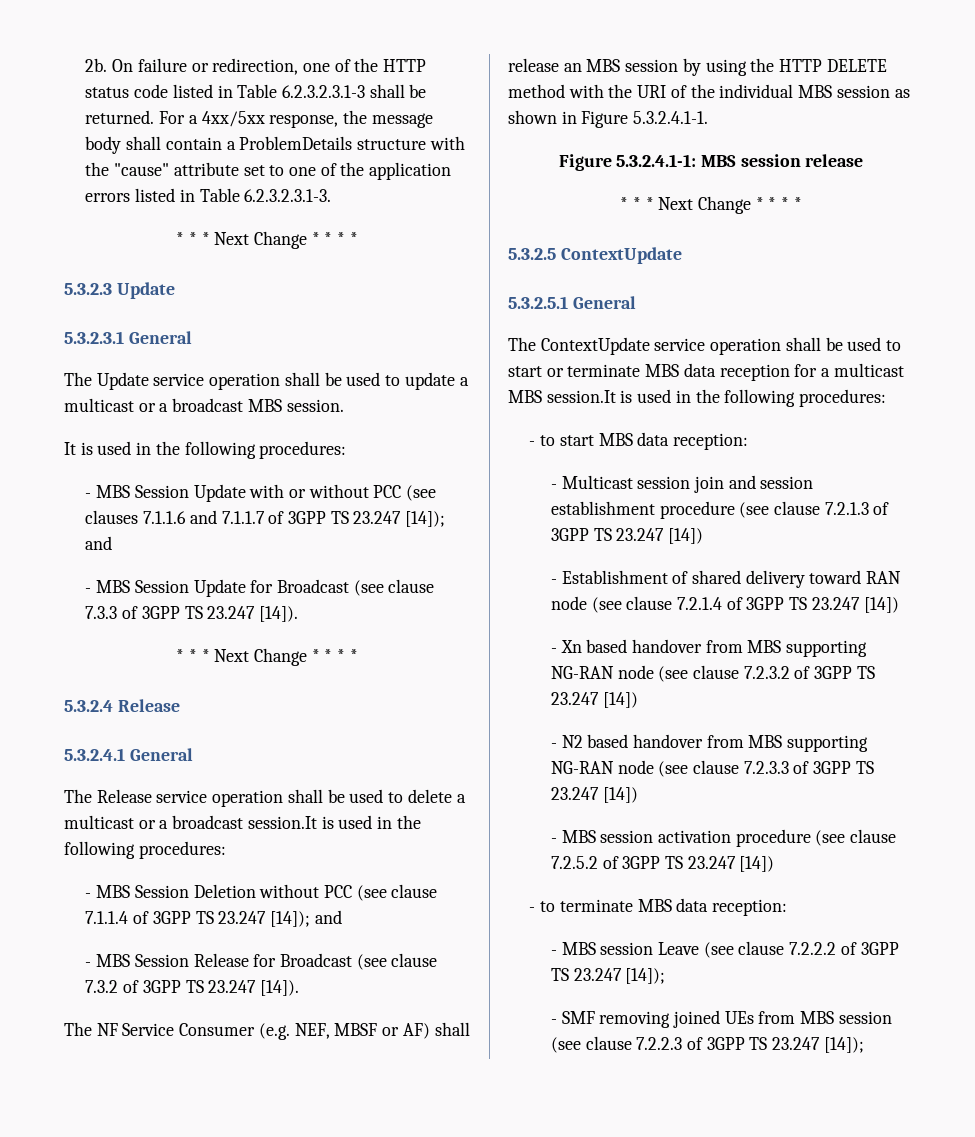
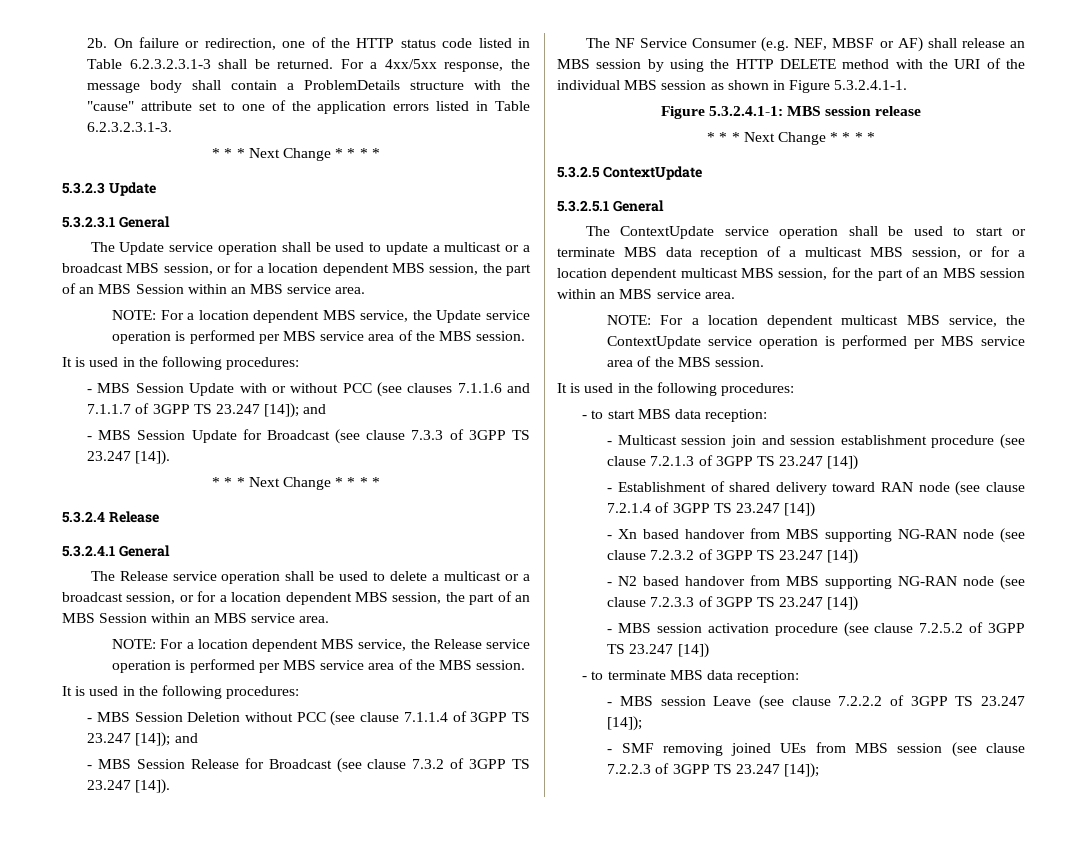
(282, 405) none -> [163,262,532,276] [62,283,366,294] [112,310,530,323] [112,330,472,344] session, or for a location dependent MBS session, the part of an MBS Session within an MBS service area. // NOTE: For a location dependent MBS service, the Update service operation is performed per MBS service area of the MBS
[247,816,317,829] session.It -> [126,591,531,605] [62,613,330,623] [112,639,530,652] [112,659,526,673] [62,686,72,696] session, or for a location dependent MBS session, the part of an MBS Session within an MBS service area. // NOTE: For a location dependent MBS service, the Release service operation is performed per MBS service area of the MBS session. // It
[794,364,818,377] for -> [767,246,782,257] of
[546,390,616,403] session.It -> [911,246,1025,259] [557,267,1025,281] [557,289,735,299] [607,315,1025,328] [607,335,1025,349] [607,356,764,367] [557,383,567,393] session, or for a location dependent multicast MBS session, for the part of an MBS session within an MBS service area. // NOTE: For a location dependent multicast MBS service, the ContextUpdate service operation is performed per MBS service area of the MBS session. // It

